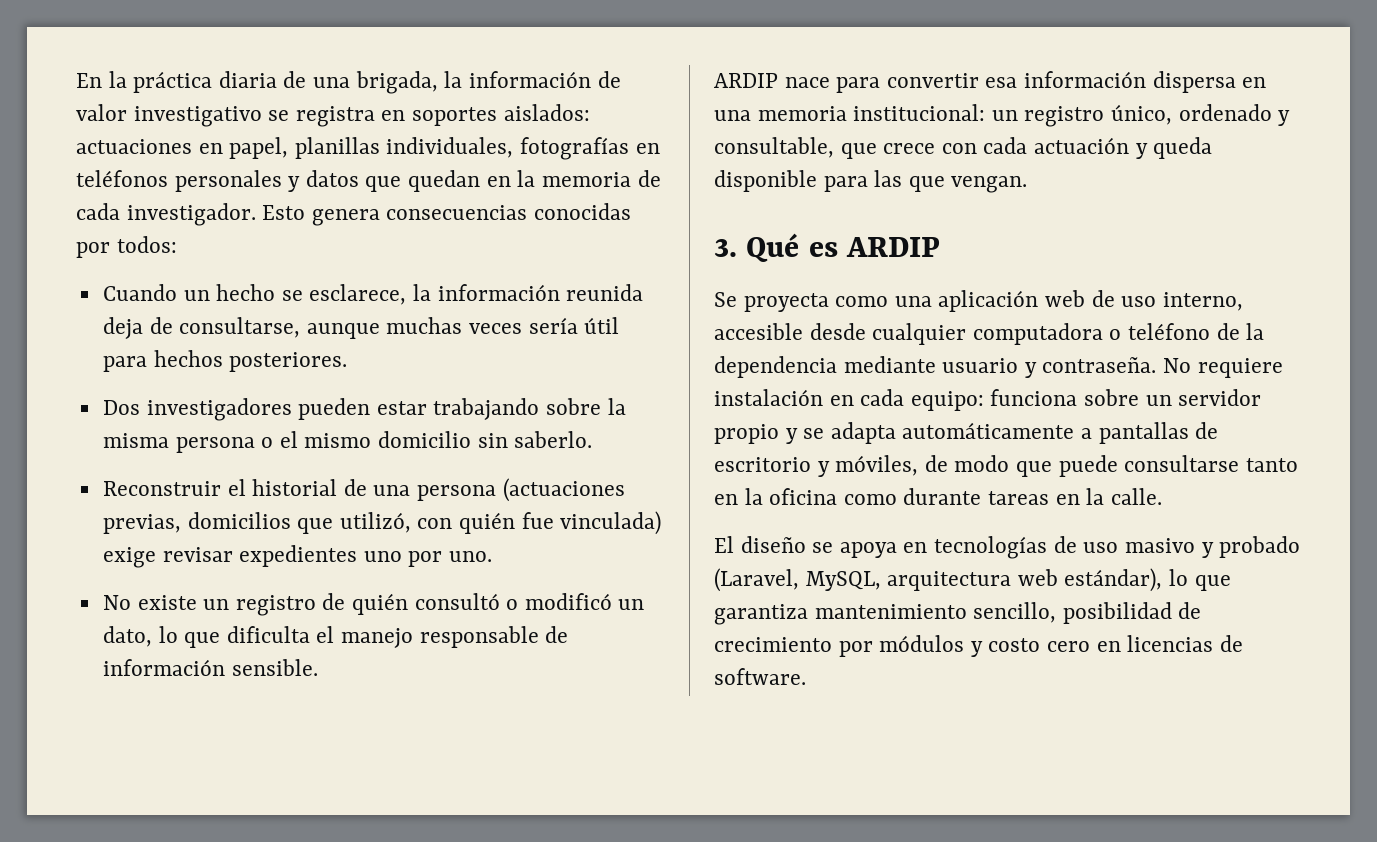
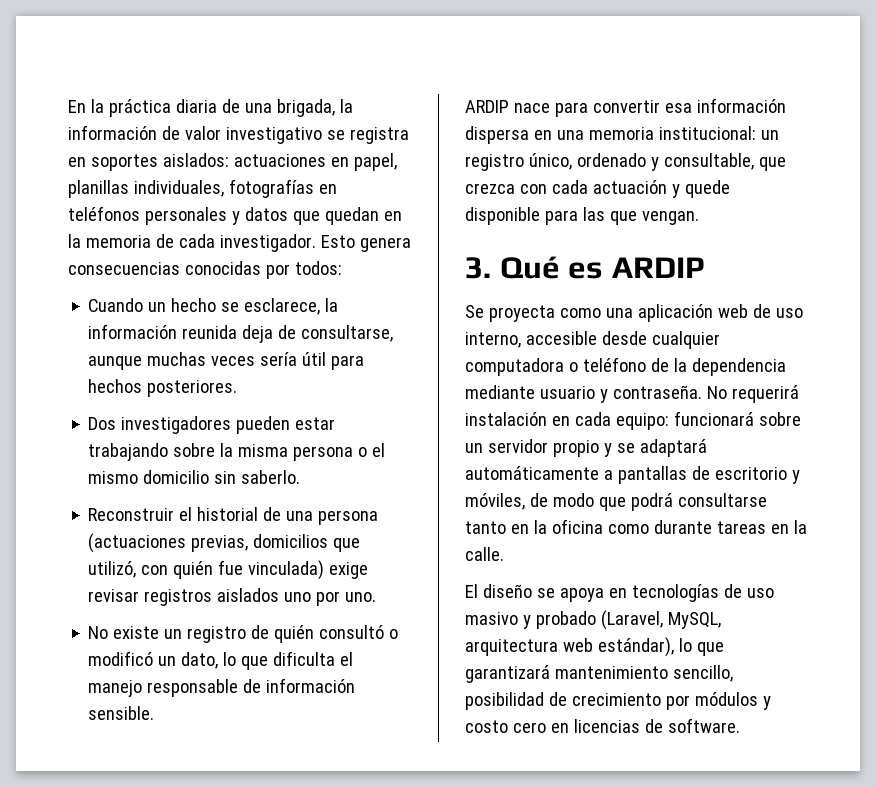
[239,545,358,567] expedientes -> [144,588,280,606] registros aislados
[883,143,936,154] crece -> [465,183,515,194] crezca
[1153,137,1213,159] queda -> [684,180,730,198] quede
[1197,358,1283,378] requiere -> [731,385,799,403] requerirá
[990,389,1078,406] funciona -> [673,411,754,426] funcionará
[830,422,896,444] adapta -> [639,439,707,457] adaptará
[1058,455,1118,477] puede -> [630,493,673,511] podrá
[714,604,808,625] garantiza -> [465,665,550,683] garantizará

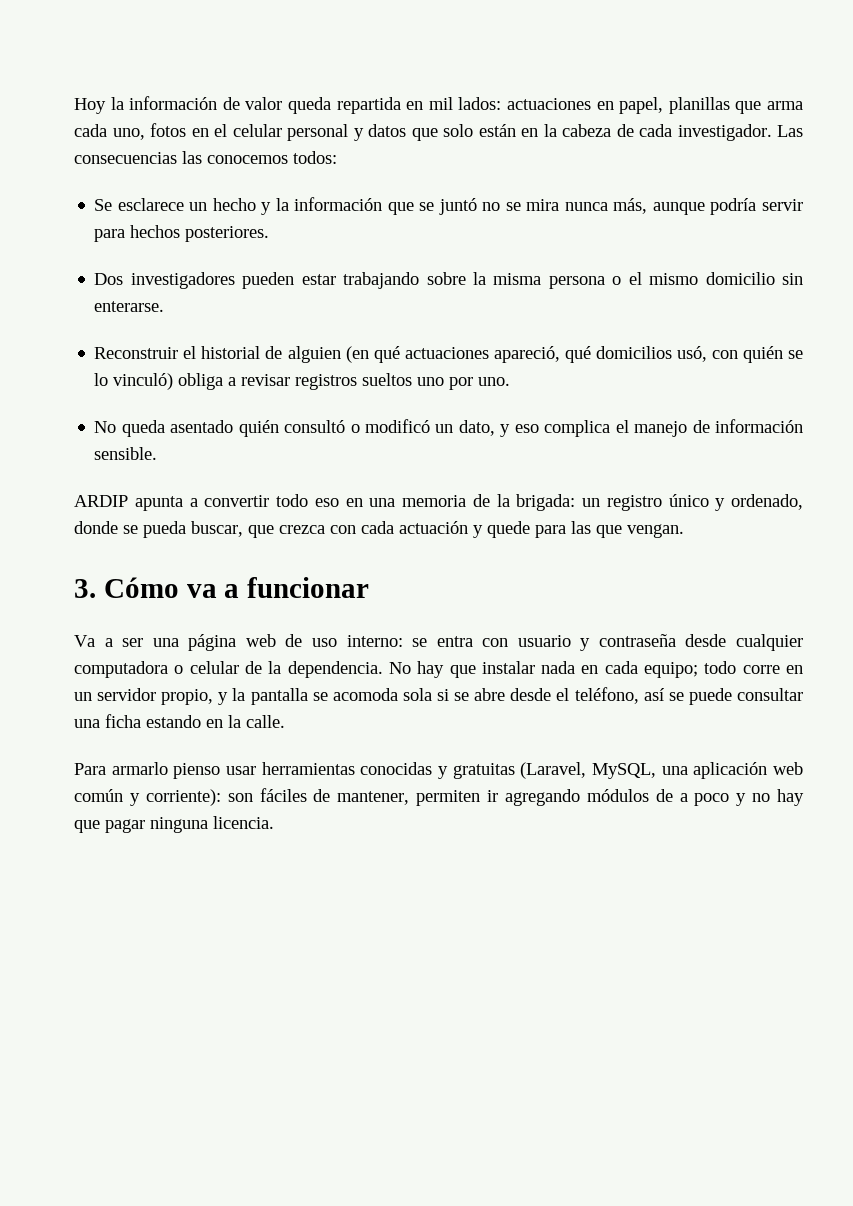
[68,99,353,117] [68,125,409,144] [68,153,397,171] [68,179,337,198] [68,206,227,225] En la práctica diaria de una brigada, la información de valor investigativo se registra en soportes aislados: actuaciones en papel, planillas individuales, fotografías en teléfonos personales -> [74,96,804,114] [74,123,348,141] Hoy la información de valor queda repartida en mil lados: actuaciones en papel, planillas que arma cada uno, fotos en el celular personal
[324,207,402,225] [68,234,151,248] quedan en la memoria -> [443,124,611,137] solo están en la cabeza
[320,235,411,252] [68,261,342,279] [88,298,339,315] [88,324,394,343] [88,352,327,370] Esto genera consecuencias conocidas por todos: // Cuando un hecho se esclarece, la información reunida deja de consultarse, aunque muchas veces sería útil -> [777,125,803,137] [74,151,337,164] [94,197,803,215] Las consecuencias las conocemos todos: // Se esclarece un hecho y la información que se juntó no se mira nunca más, aunque podría servir
[241,470,301,484] saberlo. -> [94,301,165,312] enterarse.
[286,510,379,525] [88,533,361,553] [88,560,369,580] una persona (actuaciones previas, domicilios que utilizó, con quién fue vinculada) exige -> [287,346,803,363] [94,373,237,390] alguien (en qué actuaciones apareció, qué domicilios usó, con quién se lo vinculó) obliga a
[217,588,280,602] aislados -> [362,373,413,386] sueltos
[113,625,270,643] existe un registro de -> [121,420,234,437] queda asentado
[223,651,336,670] lo que dificulta -> [500,420,611,437] y eso complica
[147,679,239,697] responsable -> (688, 429) none
[513,98,786,117] [465,126,779,144] [465,153,754,171] nace para convertir esa información dispersa en una memoria institucional: un registro único, ordenado y consultable, -> [134,494,803,511] [74,521,243,538] apunta a convertir todo eso en una memoria de la brigada: un registro único y ordenado, donde se pueda buscar,
[465,207,540,225] disponible -> (530, 529) none
[499,256,705,279] [465,304,803,322] [465,331,597,348] Qué es ARDIP // Se proyecta como una aplicación web de uso interno, accesible -> [103,577,370,598] [74,634,676,651] Cómo va a funcionar // Va a ser una página web de uso interno: se entra con usuario y contraseña
[582,357,786,376] [465,385,799,403] [465,411,801,430] [465,439,707,457] [465,466,800,484] [465,493,767,511] [465,519,807,534] [465,547,504,561] [465,584,774,602] [465,610,721,630] [465,637,724,657] [465,665,733,683] [465,692,771,710] [465,718,740,733] teléfono de la dependencia mediante usuario y contraseña. No requerirá instalación en cada equipo: funcionará sobre un servidor propio y se adaptará automáticamente a pantallas de escritorio y móviles, de modo que podrá consultarse tanto en la oficina como durante tareas en la calle. // El diseño se apoya en tecnologías de uso masivo y probado (Laravel, MySQL, arquitectura web estándar), lo que garantizará mantenimiento sencillo, posibilidad de crecimiento por módulos y costo cero en licencias de software. -> [189,661,803,678] [74,687,803,705] [74,714,285,728] [74,762,803,779] [74,788,804,806] [74,816,274,833] celular de la dependencia. No hay que instalar nada en cada equipo; todo corre en un servidor propio, y la pantalla se acomoda sola si se abre desde el teléfono, así se puede consultar una ficha estando en la calle. // Para armarlo pienso usar herramientas conocidas y gratuitas (Laravel, MySQL, una aplicación web común y corriente): son fáciles de mantener, permiten ir agregando módulos de a poco y no hay que pagar ninguna licencia.

